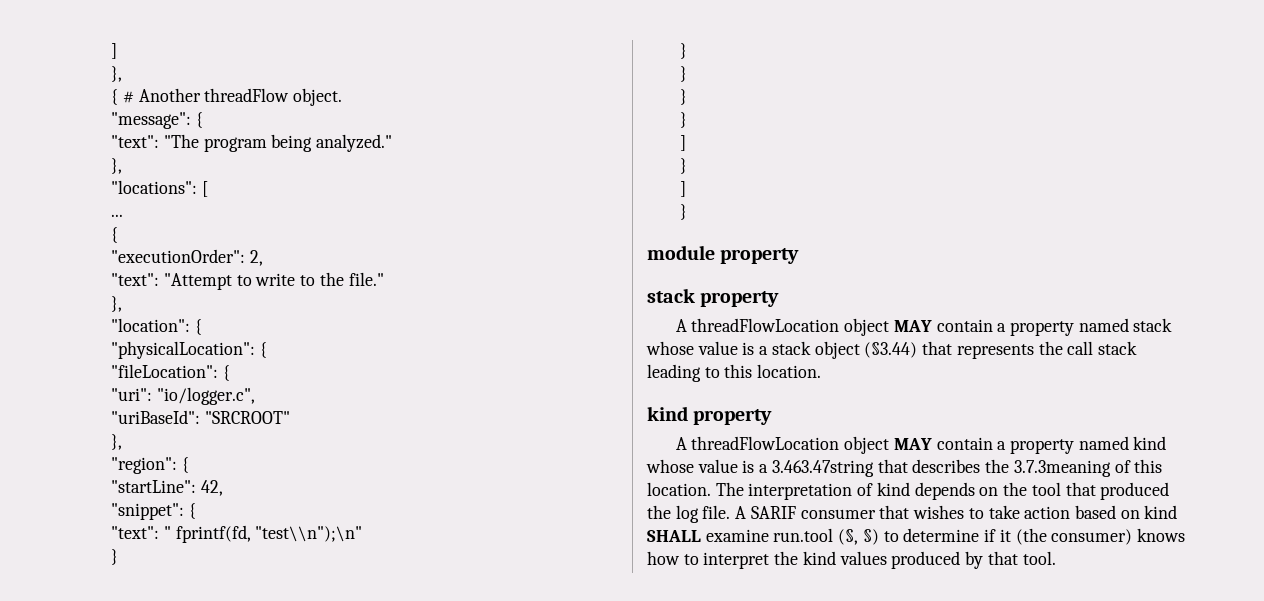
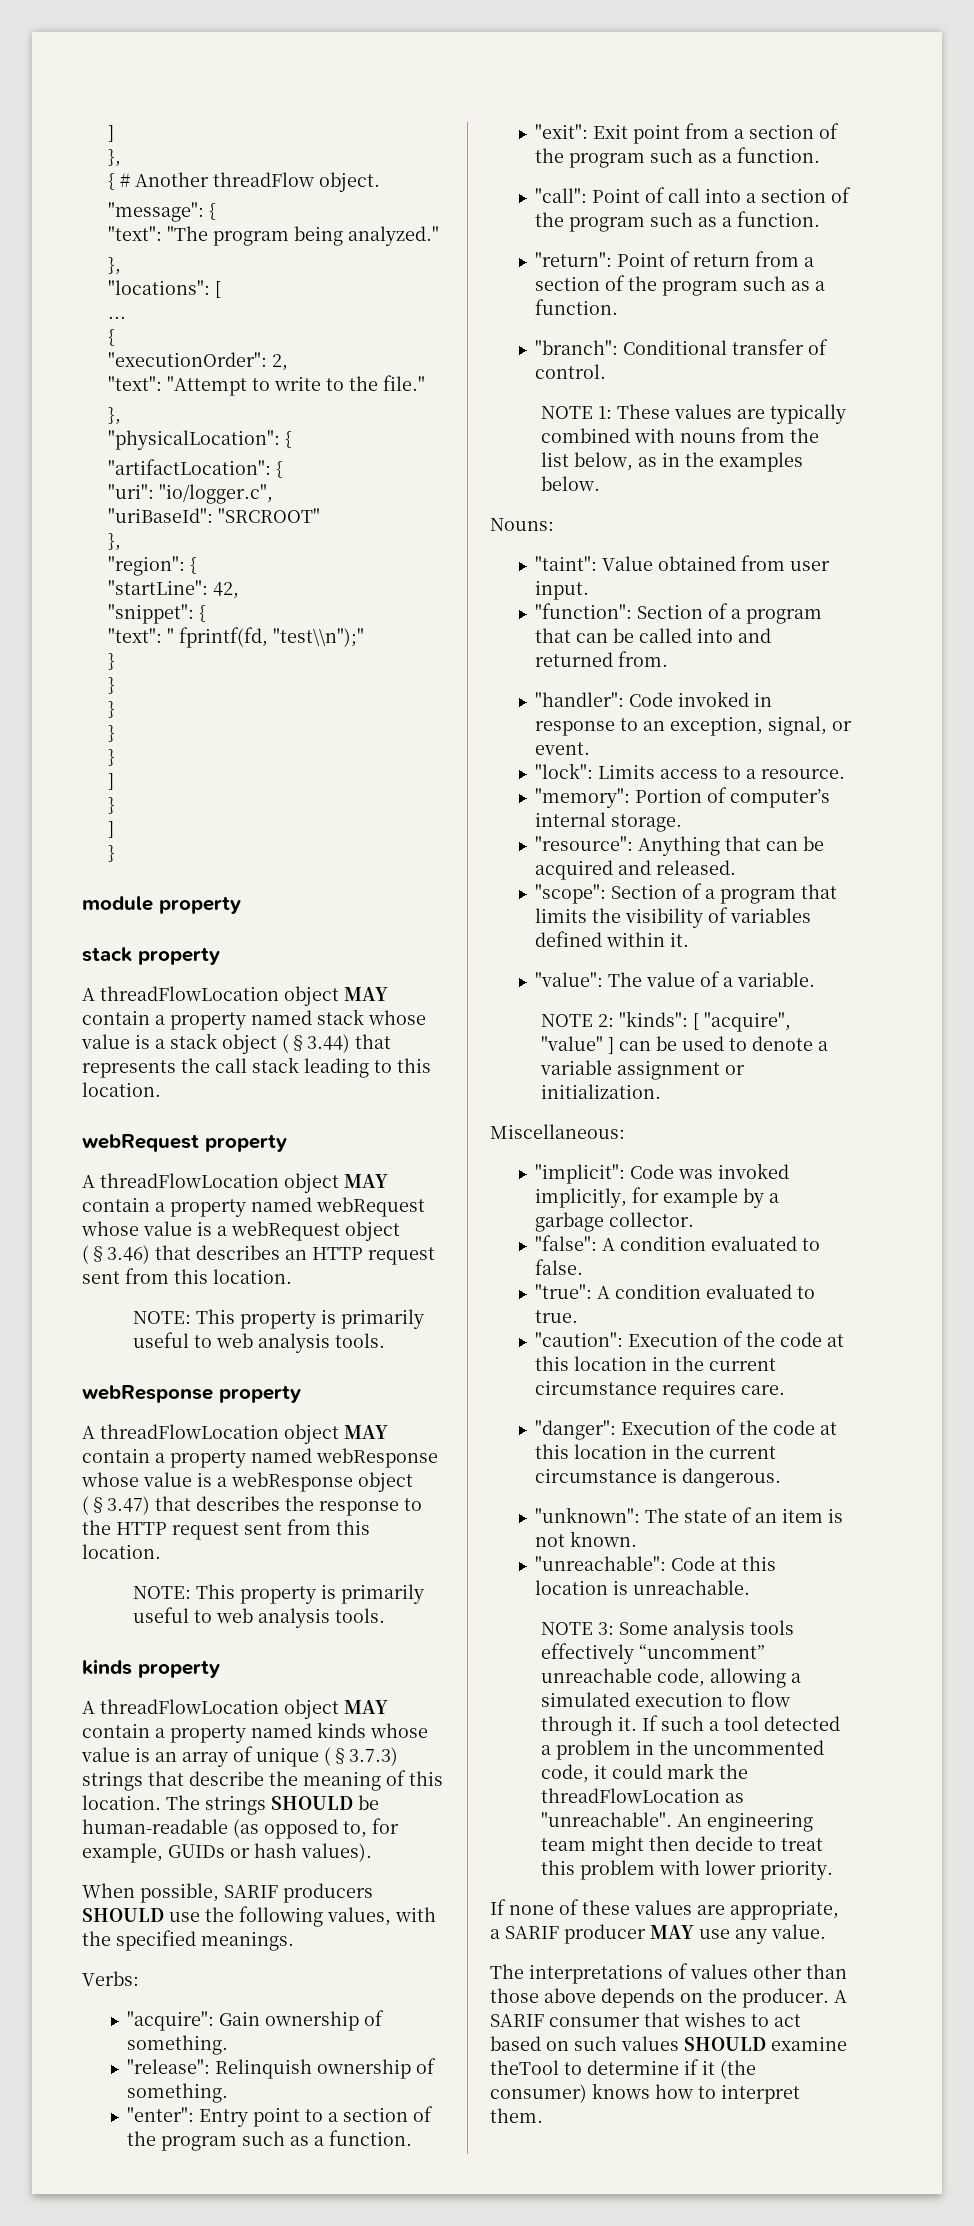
[111,318,202,335] // "location": { -> (121, 416) none
[111,364,219,378] "fileLocation": -> [107,459,271,475] "artifactLocation":
[255,526,363,542] "test\\n");\n" -> [272,628,364,647] "test\\n");"
[647,406,773,425] [675,436,1167,454] [646,459,1163,477] [647,482,1170,500] [647,505,731,523] kind property // A threadFlowLocation object MAY contain a property named kind whose value is a 3.463.47string that describes the 3.7.3meaning of this location. The interpretation of kind depends on the tool that produced the log file. -> [82,1134,287,1152] [82,1173,388,1193] [82,1197,425,1217] [81,1221,400,1241] [82,1245,435,1265] [82,1268,292,1284] [133,1309,425,1329] [133,1332,386,1353] [82,1385,301,1403] [82,1424,388,1444] [82,1448,438,1468] [81,1472,413,1492] [82,1496,422,1516] [82,1519,370,1540] [82,1544,161,1559] [133,1584,425,1604] [133,1607,386,1628] [82,1659,220,1678] [82,1699,388,1719] [82,1722,428,1743] [81,1746,398,1767] [82,1770,443,1791] [82,1795,379,1815] [82,1818,399,1839] [82,1843,372,1863] [82,1883,373,1903] [82,1906,436,1927] [82,1930,294,1951] [82,1971,139,1986] [127,2010,385,2031] [127,2035,229,2055] [127,2058,437,2079] [127,2083,229,2103] [127,2106,434,2127] [127,2130,413,2151] [535,123,840,144] [535,147,821,168] [535,187,852,203] [535,211,821,232] [535,251,815,267] [535,275,826,296] [535,299,619,315] [535,339,829,355] [535,364,607,379] [541,404,847,424] [541,427,820,443] [541,452,804,472] [541,476,601,491] [490,518,554,531] [535,555,831,571] [535,580,590,600] [535,603,823,624] [535,628,772,643] [535,651,669,667] [535,691,773,707] [535,716,853,736] [535,742,591,755] [535,763,846,779] [535,787,831,808] [535,812,683,832] [535,836,825,856] [535,860,737,880] [535,883,838,904] [535,907,812,928] [535,931,690,947] [535,971,816,987] [541,1011,792,1032] [541,1036,829,1054] [540,1060,746,1080] [541,1084,662,1099] [490,1124,625,1139] [535,1163,790,1184] [535,1187,780,1208] [535,1212,695,1232] [535,1235,821,1251] [535,1259,584,1275] [535,1284,816,1299] [535,1310,579,1323] [535,1331,845,1347] [535,1356,777,1371] [535,1380,786,1400] [535,1419,838,1440] [535,1444,777,1459] [535,1468,782,1488] [535,1507,844,1523] [535,1531,638,1547] [535,1556,777,1571] [535,1580,751,1595] [541,1620,795,1640] [541,1643,766,1664] [541,1668,802,1688] [541,1691,791,1707] [541,1715,841,1736] [541,1740,825,1760] [541,1763,749,1783] [541,1788,745,1803] [541,1812,814,1832] [541,1836,824,1856] [541,1860,834,1880] [490,1899,839,1920] [490,1924,826,1944] [490,1963,847,1984] [490,1988,829,2008] webRequest property // A threadFlowLocation object MAY contain a property named webRequest whose value is a webRequest object (§3.46) that describes an HTTP request sent from this location. // NOTE: This property is primarily useful to web analysis tools. // webResponse property // A threadFlowLocation object MAY contain a property named webResponse whose value is a webResponse object (§3.47) that describes the response to the HTTP request sent from this location. // NOTE: This property is primarily useful to web analysis tools. // kinds property // A threadFlowLocation object MAY contain a property named kinds whose value is an array of unique (§3.7.3) strings that describe the meaning of this location. The strings SHOULD be human-readable (as opposed to, for example, GUIDs or hash values). // When possible, SARIF producers SHOULD use the following values, with the specified meanings. // Verbs: // "acquire": Gain ownership of something. // "release": Relinquish ownership of something. // "enter": Entry point to a section of the program such as a function. // "exit": Exit point from a section of the program such as a function. // "call": Point of call into a section of the program such as a function. // "return": Point of return from a section of the program such as a function. // "branch": Conditional transfer of control. // NOTE 1: These values are typically combined with nouns from the list below, as in the examples below. // Nouns: // "taint": Value obtained from user input. // "function": Section of a program that can be called into and returned from. // "handler": Code invoked in response to an exception, signal, or event. // "lock": Limits access to a resource. // "memory": Portion of computer’s internal storage. // "resource": Anything that can be acquired and released. // "scope": Section of a program that limits the visibility of variables defined within it. // "value": The value of a variable. // NOTE 2: "kinds": [ "acquire", "value" ] can be used to denote a variable assignment or initialization. // Miscellaneous: // "implicit": Code was invoked implicitly, for example by a garbage collector. // "false": A condition evaluated to false. // "true": A condition evaluated to true. // "caution": Execution of the code at this location in the current circumstance requires care. // "danger": Execution of the code at this location in the current circumstance is dangerous. // "unknown": The state of an item is not known. // "unreachable": Code at this location is unreachable. // NOTE 3: Some analysis tools effectively “uncomment” unreachable code, allowing a simulated execution to flow through it. If such a tool detected a problem in the uncommented code, it could mark the threadFlowLocation as "unreachable". An engineering team might then decide to treat this problem with lower priority. // If none of these values are appropriate, a SARIF producer MAY use any value. // The interpretations of values other than those above depends on the producer.
[988,505,1178,519] [647,528,879,545] take action based on kind SHALL examine run.tool (§, §) -> [774,2014,801,2027] [490,2036,847,2051] [490,2060,559,2075] act based on such values SHOULD examine theTool
[774,551,1056,569] the kind values produced by that tool. -> [490,2108,543,2123] them.

